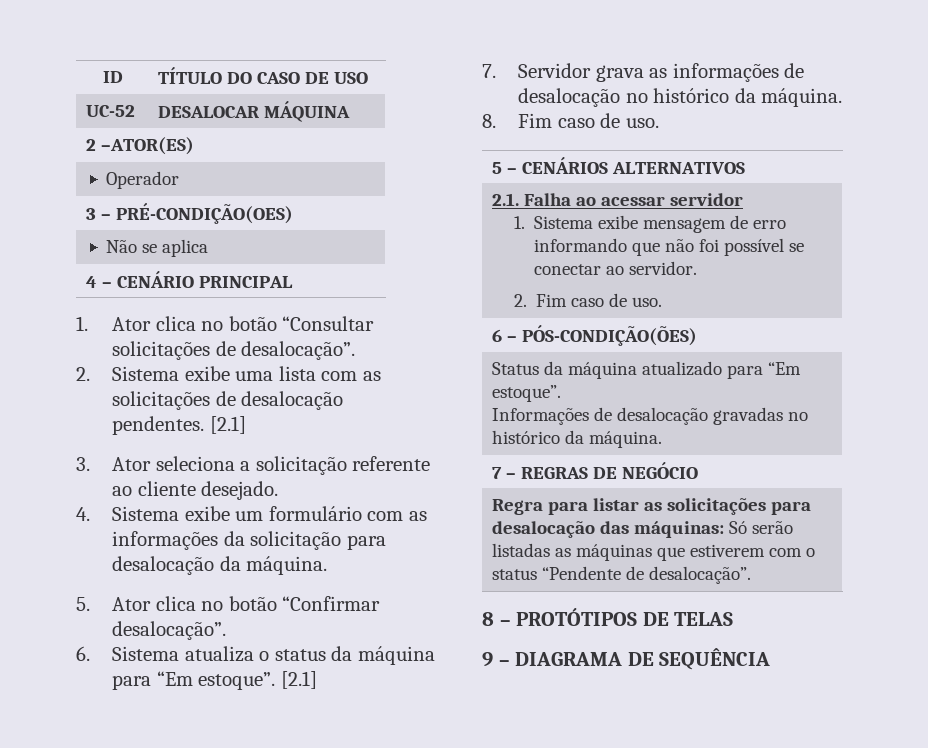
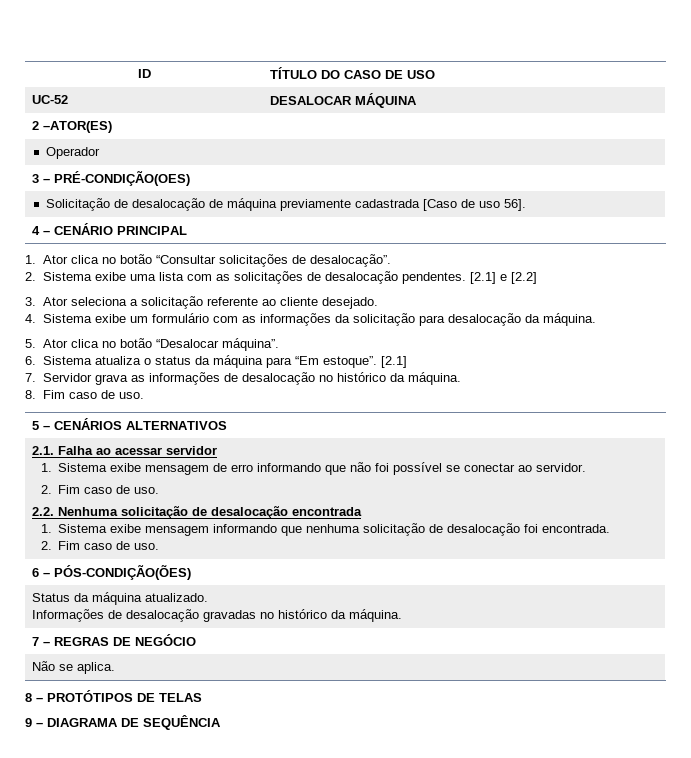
[106,239,209,257] Não se aplica -> [45,198,526,211] Solicitação de desalocação de máquina previamente cadastrada [Caso de uso 56].
(246, 425) none -> [499,272,537,284] e [2.2]
[282,596,381,611] [112,621,227,640] “Confirmar desalocação”. -> [155,338,279,351] “Desalocar máquina”.
(662, 302) none -> [31,506,362,519] [40,523,611,536] [40,541,160,550] // 2.2. Nenhuma solicitação de desalocação encontrada // 1. Sistema exibe mensagem informando que nenhuma solicitação de desalocação foi encontrada. // 2. Fim caso de uso.
[641,361,801,379] [491,385,561,402] atualizado para “Em estoque”. -> [144,593,208,602] atualizado.
[491,498,811,515] [491,521,793,538] [491,543,815,561] [491,566,751,584] Regra para listar as solicitações para desalocação das máquinas: Só serão listadas as máquinas que estiverem com o status “Pendente de desalocação”. -> [31,661,115,674] Não se aplica.

